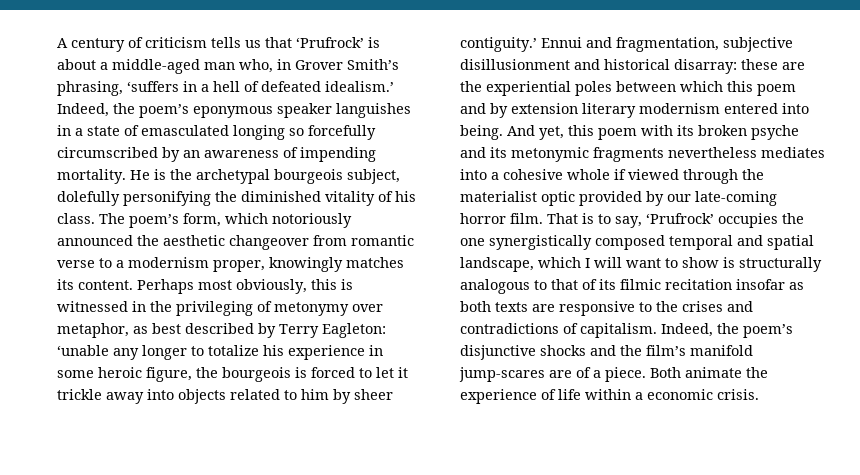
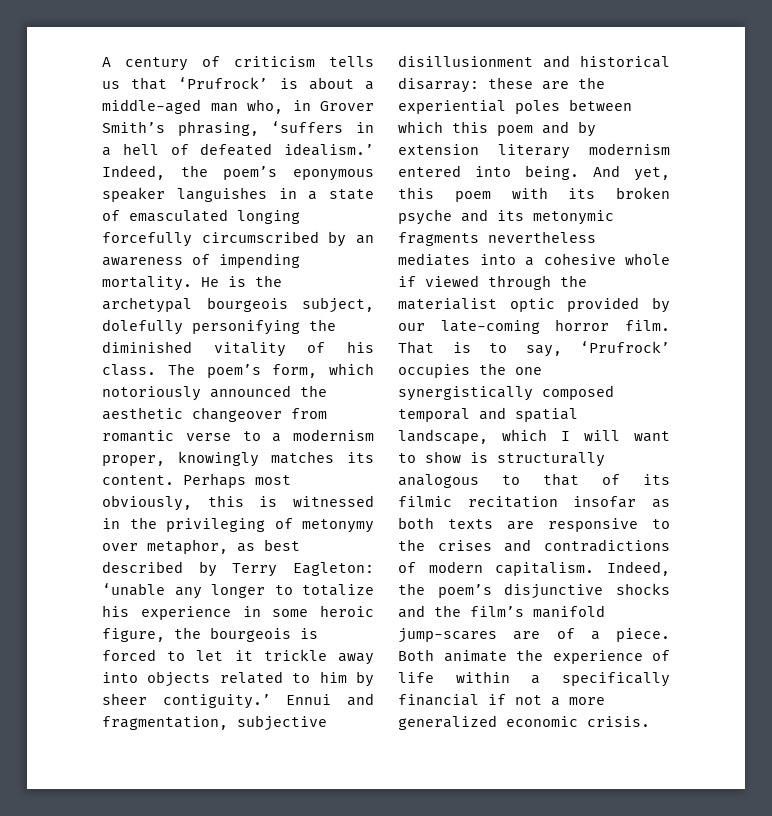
[289,128,304,136] so -> (300, 217) none
(578, 328) none -> [428,561,483,573] modern
(643, 396) none -> [562,672,670,687] [398,694,605,706] [398,715,497,730] specifically financial if not a more generalized

